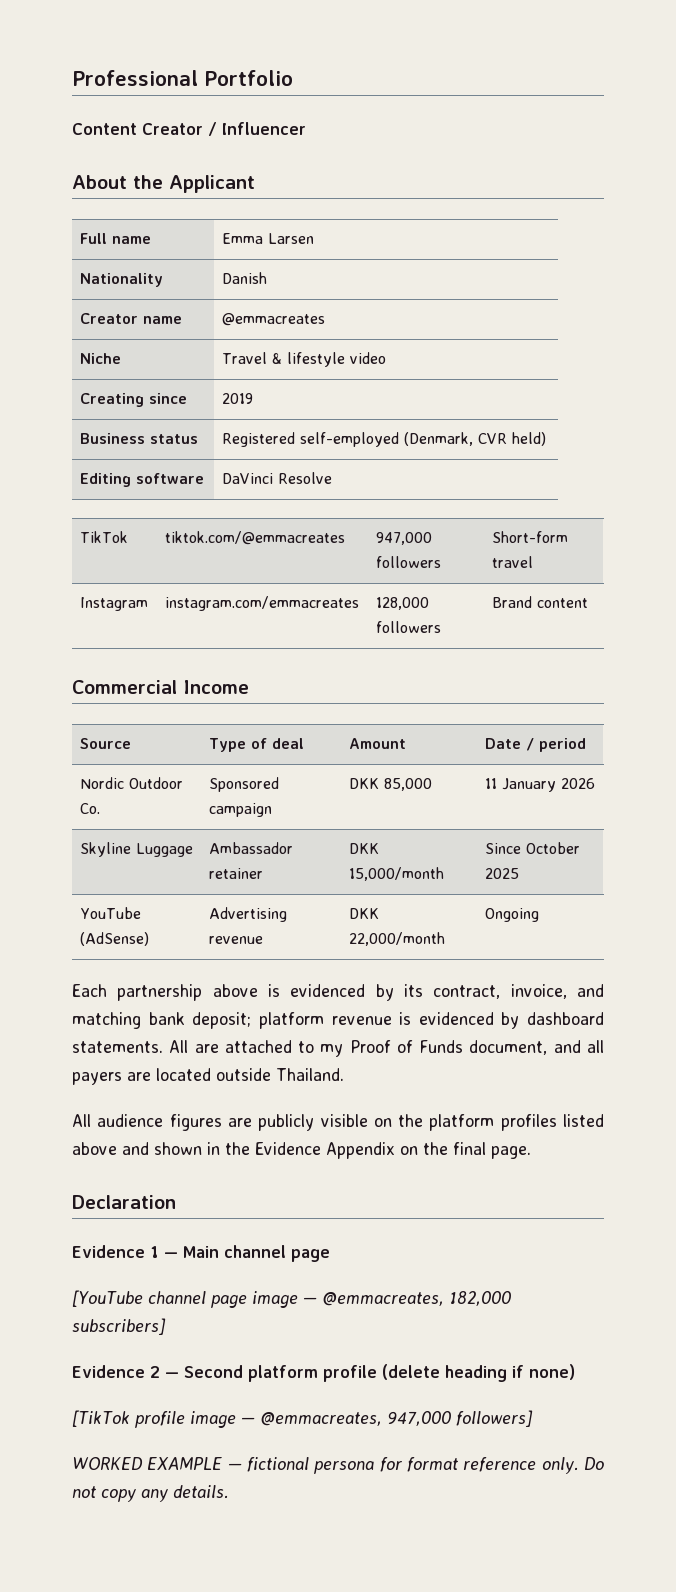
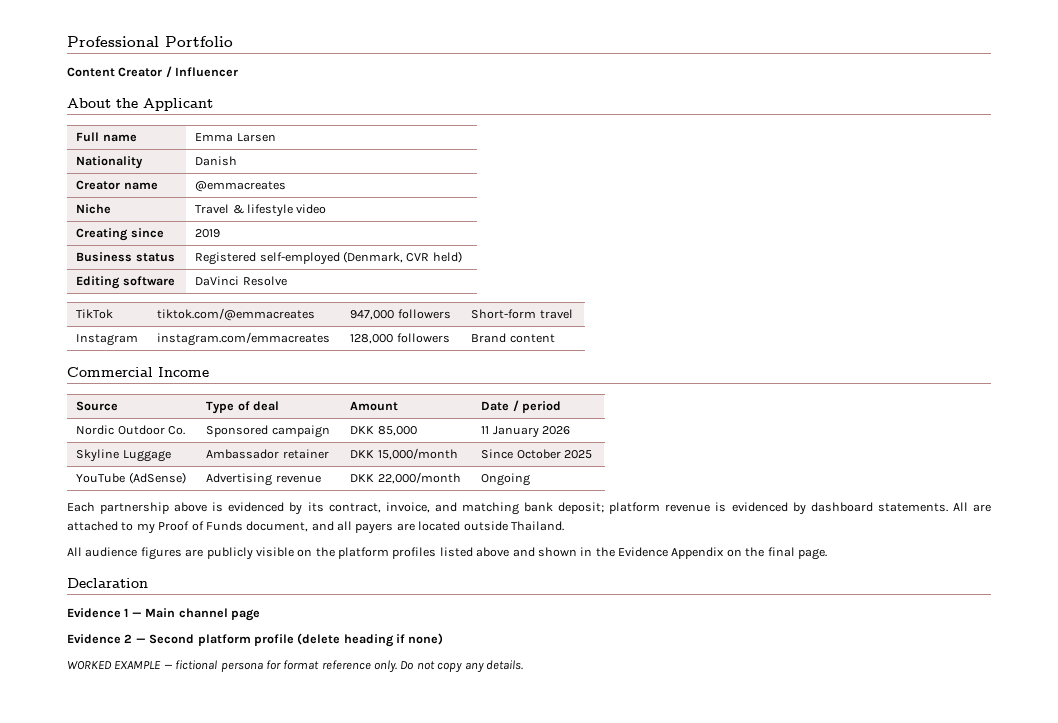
[72,1290,511,1308] [72,1318,166,1335] // [YouTube channel page image — @emmacreates, 182,000 subscribers] -> (260, 615) none
[72,1410,533,1428] // [TikTok profile image — @emmacreates, 947,000 followers] -> (444, 639) none

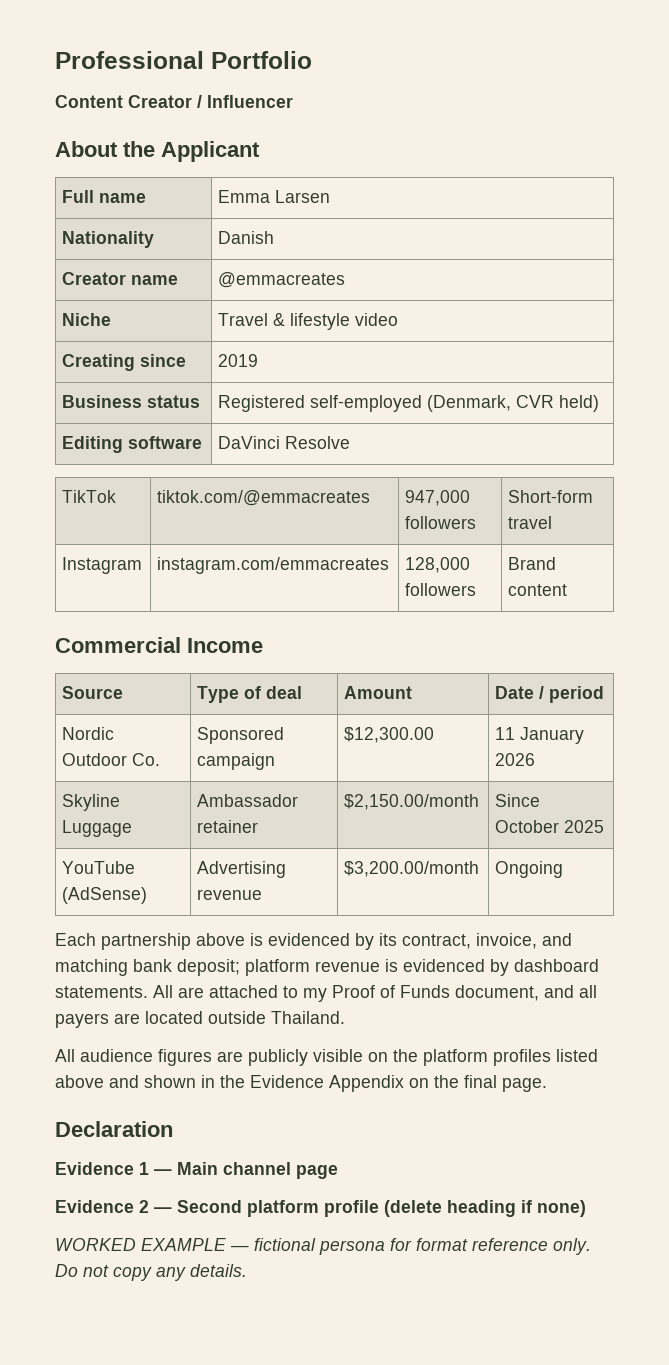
[350,426,417,436] DKK 85,000 -> [344,727,435,743] $12,300.00
[350,448,458,460] DKK 15,000/month -> [344,794,480,810] $2,150.00/month
[350,472,461,484] DKK 22,000/month -> [344,861,480,877] $3,200.00/month

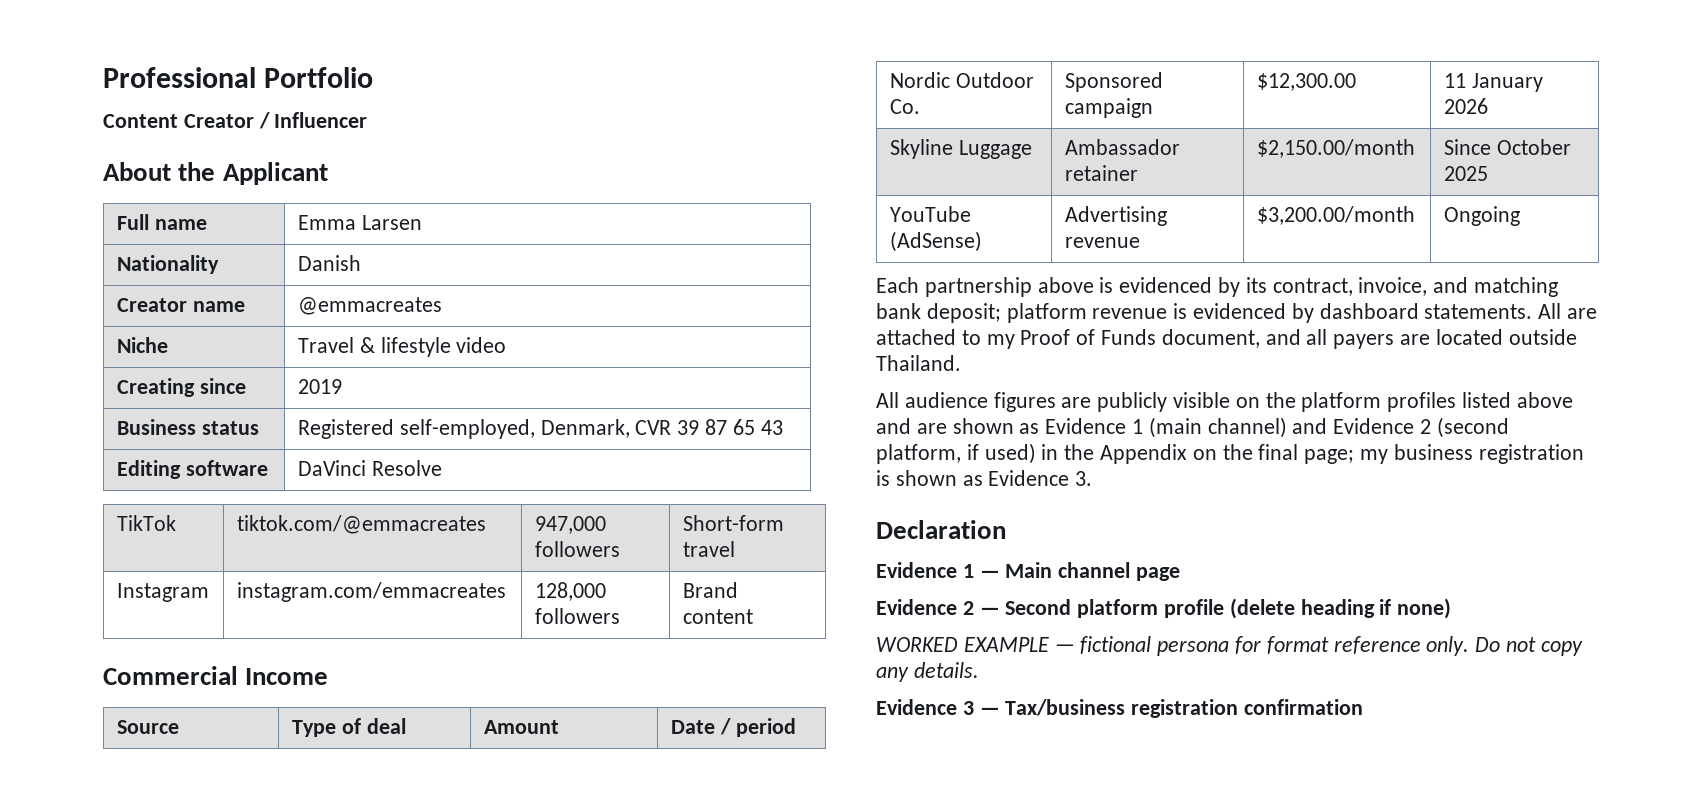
[310,395,600,412] self-employed (Denmark, CVR held) -> [399,419,783,439] self-employed, Denmark, CVR 39 87 65 43
[144,1075,196,1088] shown -> [916,417,1509,438] [876,443,1036,464] are shown as Evidence 1 (main channel) and Evidence 2 (second platform, if used)
[250,1075,324,1088] Evidence -> (1095, 452) none
[502,1078,547,1092] page. -> [1304,444,1584,464] [876,470,1093,486] page; my business registration is shown as Evidence 3.
(247, 1270) none -> [876,699,1364,718] // Evidence 3 — Tax/business registration confirmation

